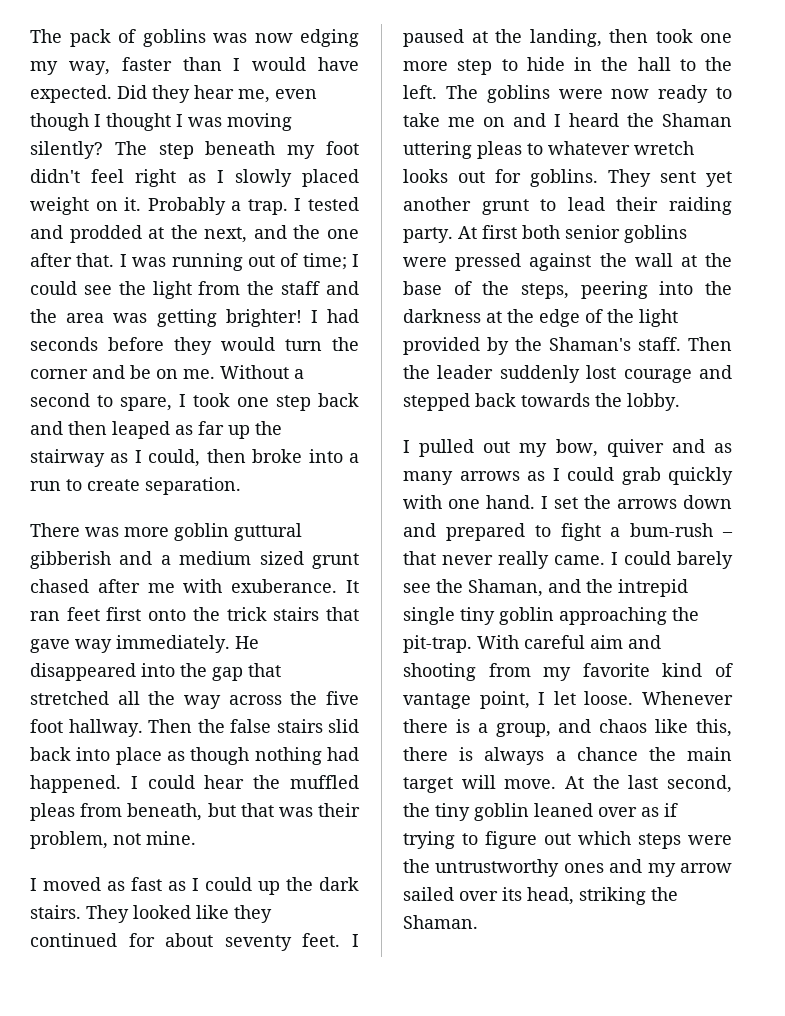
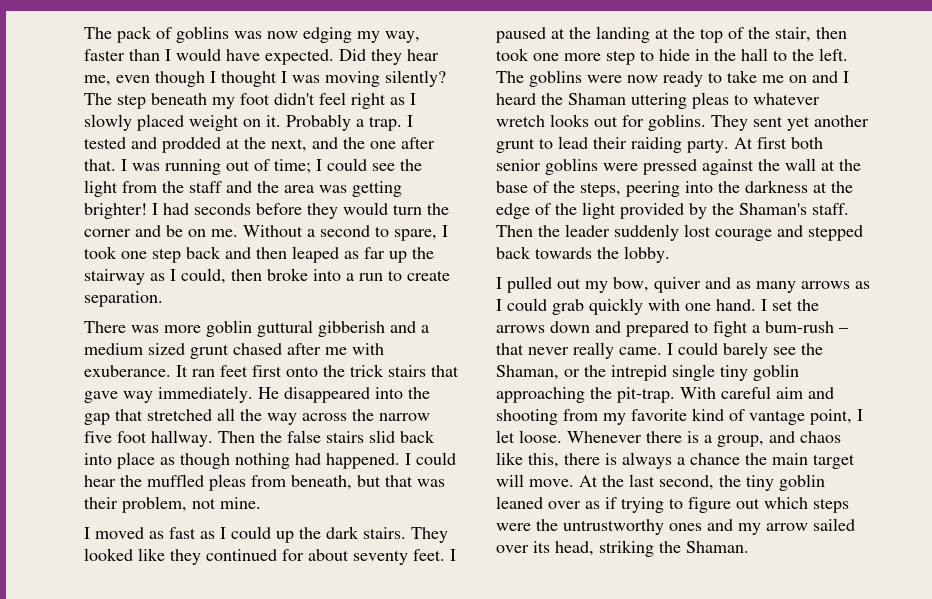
(318, 698) none -> [379,413,430,421] narrow
[529,29,602,47] landing, -> [596,26,811,43] landing at the top of the stair,
[548,579,581,593] and -> [564,369,580,377] or

